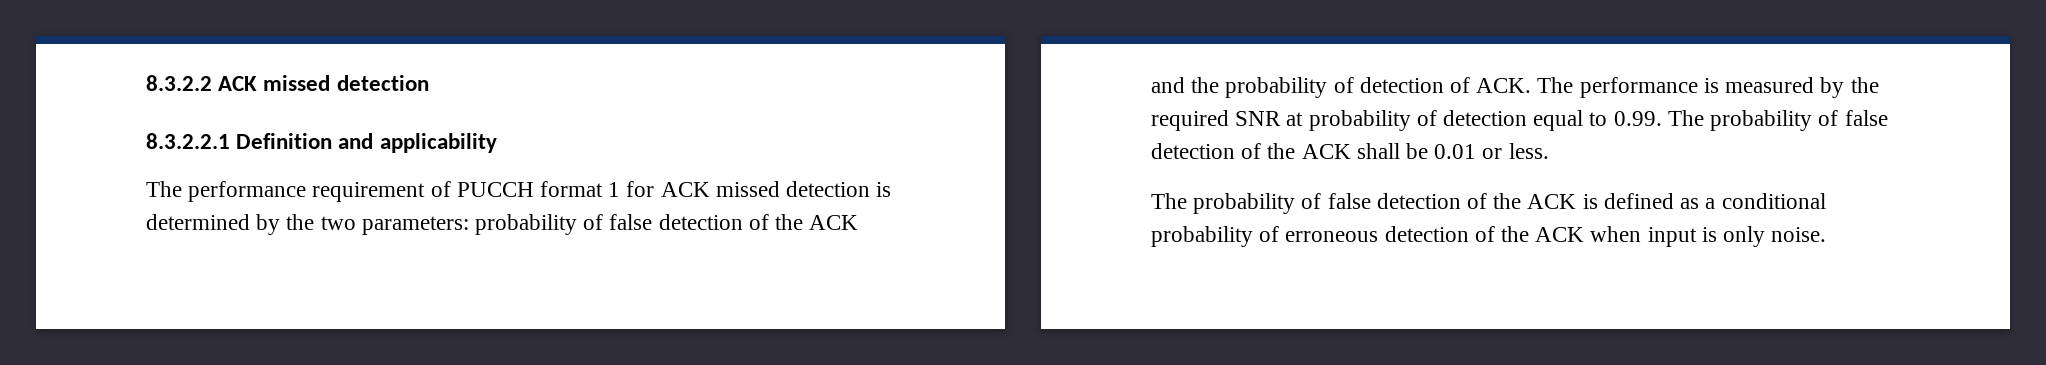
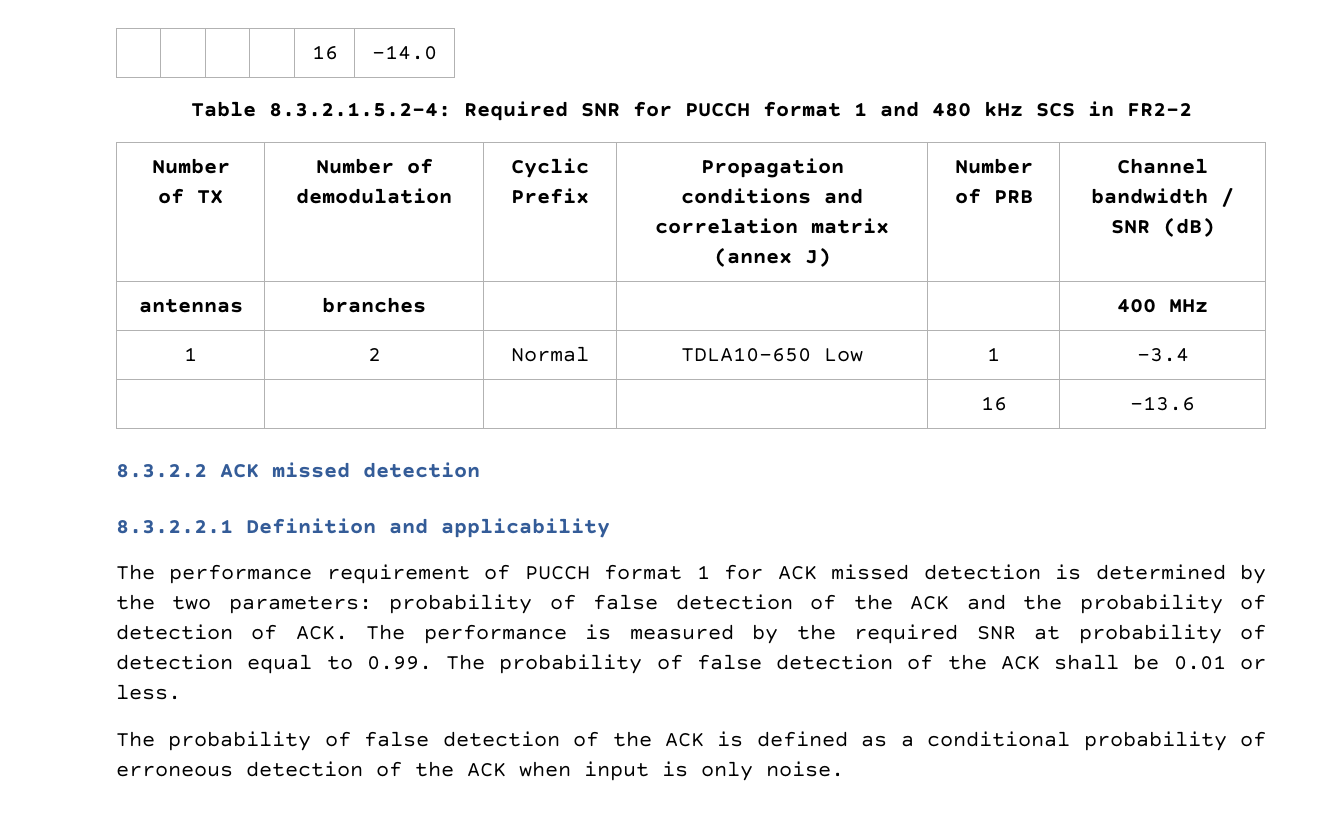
(146, 83) none -> [311,45,338,60] [372,45,437,60] [190,101,1192,121] [151,158,230,174] [158,188,223,204] [315,158,433,174] [296,188,452,204] [511,158,589,178] [511,188,589,204] [700,158,844,178] [681,188,863,204] [655,218,889,234] [713,247,831,267] [954,158,1033,174] [954,188,1033,204] [1117,158,1208,174] [1091,187,1234,207] [1110,217,1215,237] [138,299,243,313] [322,297,426,313] [1117,299,1208,313] [184,347,197,361] [367,348,381,361] [511,346,589,362] [681,347,863,362] [987,347,1000,361] [1136,348,1189,362] [980,396,1007,411] [1130,396,1195,411] | | | | 16 | -14.0 // Table 8.3.2.1.5.2-4: Required SNR for PUCCH format 1 and 480 kHz SCS in FR2-2 // Number of TX | Number of demodulation | Cyclic Prefix | Propagation conditions and correlation matrix (annex J) | Number of PRB | Channel bandwidth / SNR (dB) // antennas | branches | | | | 400 MHz // 1 | 2 | Normal | TDLA10-650 Low | 1 | -3.4 // | | | | 16 | -13.6 //

